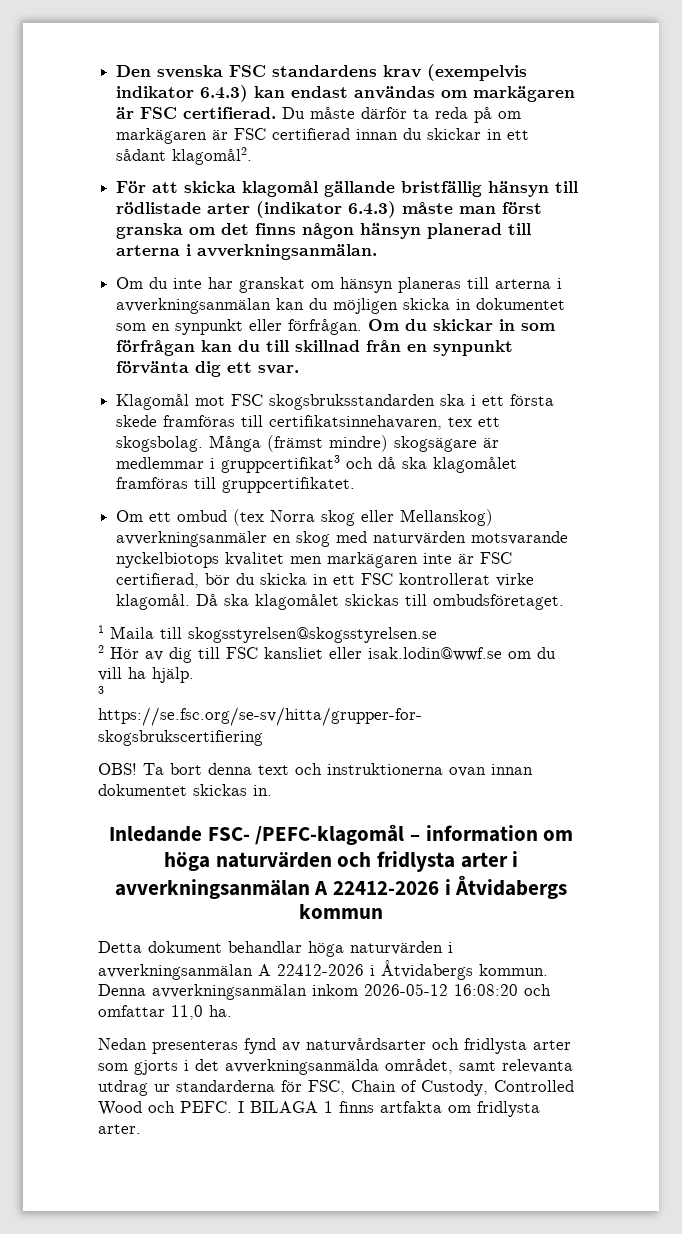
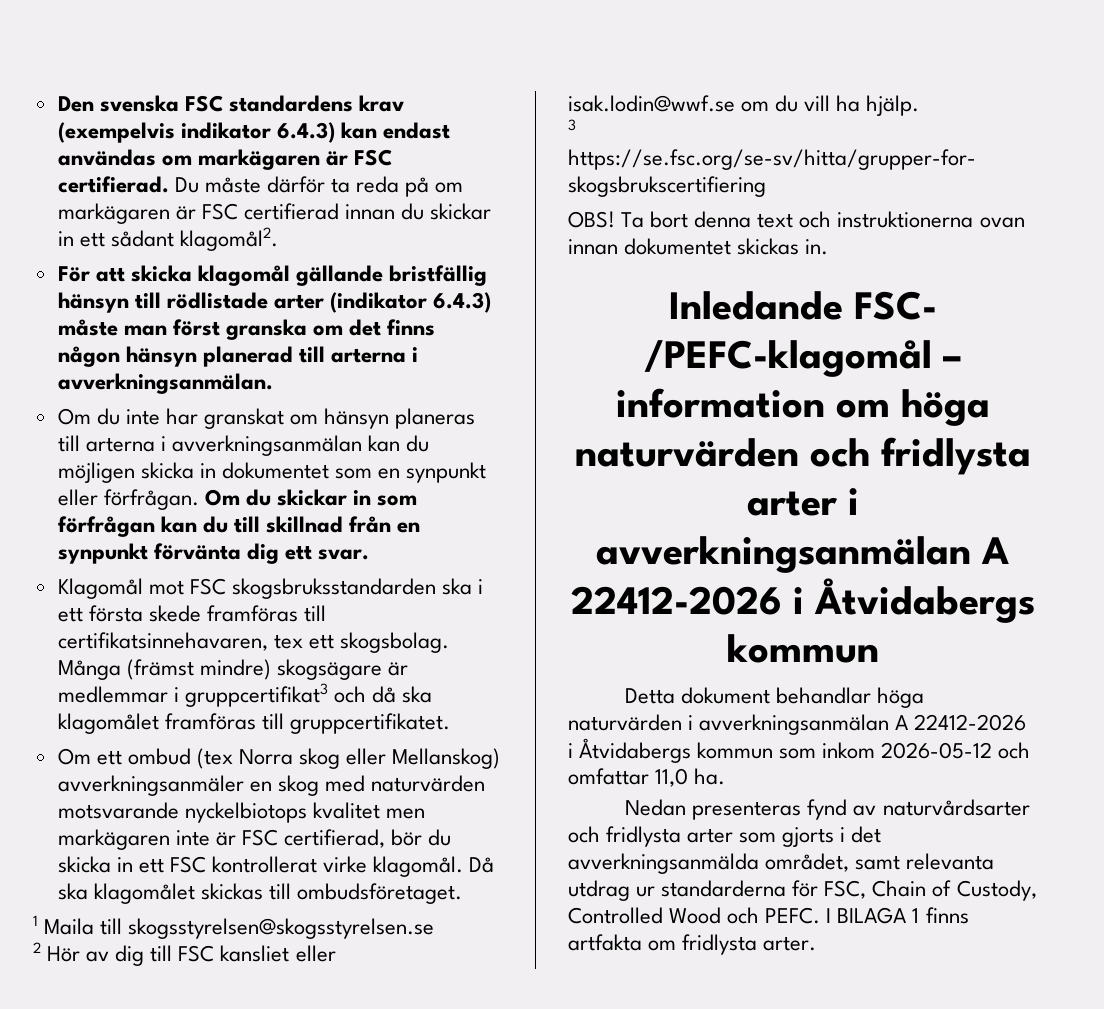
[479,964,548,976] [98,984,307,1000] kommun. Denna avverkningsanmälan -> [697,742,817,759] kommun som
[454,984,518,996] 16:08:20 -> (993, 750) none

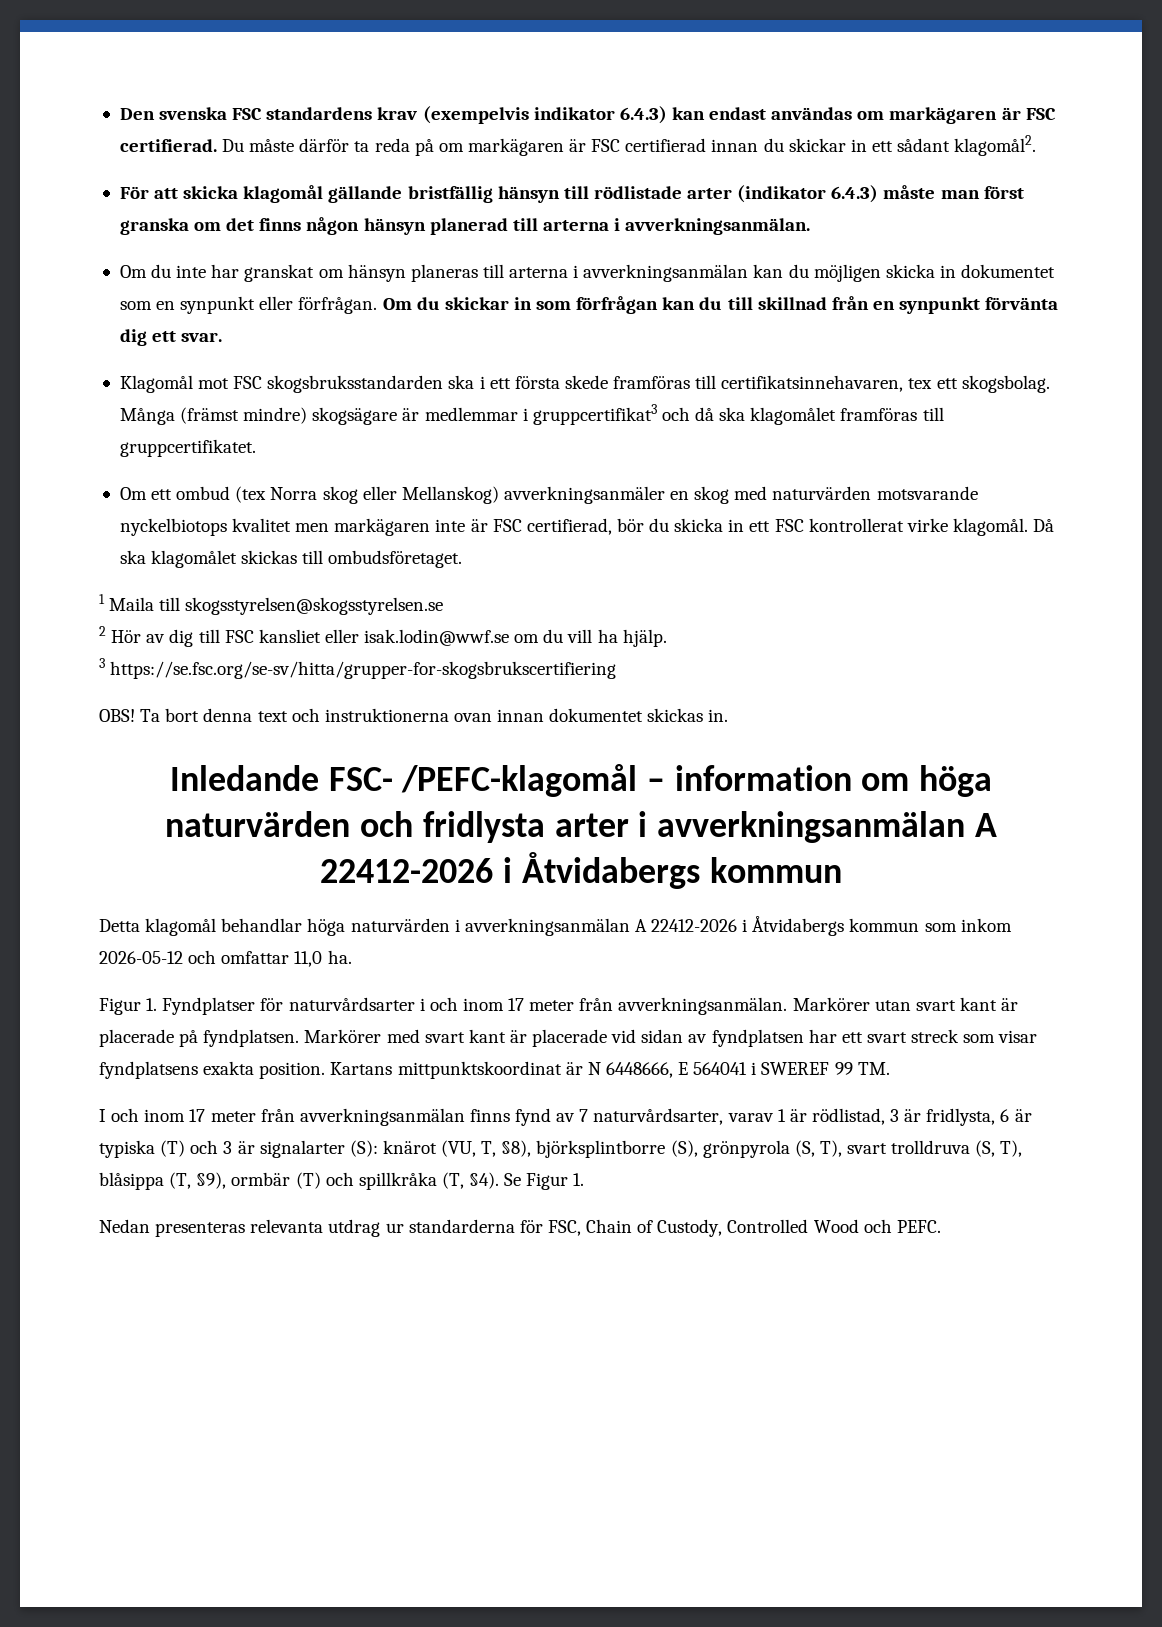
[681,687,771,704] dokument -> [145,918,217,936] klagomål
[625,799,1030,820] [568,826,882,847] [568,853,901,874] Nedan presenteras fynd av naturvårdsarter och fridlysta arter som gjorts i det avverkningsanmälda området, samt -> [99,997,1019,1015] [99,1029,1038,1047] [99,1061,890,1079] [99,1108,1032,1126] [99,1140,1023,1158] [99,1172,585,1190] [99,1219,246,1237] Figur 1. Fyndplatser för naturvårdsarter i och inom 17 meter från avverkningsanmälan. Markörer utan svart kant är placerade på fyndplatsen. Markörer med svart kant är placerade vid sidan av fyndplatsen har ett svart streck som visar fyndplatsens exakta position. Kartans mittpunktskoordinat är N 6448666, E 564041 i SWEREF 99 TM. // I och inom 17 meter från avverkningsanmälan finns fynd av 7 naturvårdsarter, varav 1 är rödlistad, 3 är fridlysta, 6 är typiska (T) och 3 är signalarter (S): knärot (VU, T, §8), björksplintborre (S), grönpyrola (S, T), svart trolldruva (S, T), blåsippa (T, §9), ormbär (T) och spillkråka (T, §4). Se Figur 1. // Nedan presenteras
[826,907,969,924] [568,934,817,955] I BILAGA 1 finns artfakta om fridlysta arter. -> (941, 1226) none

